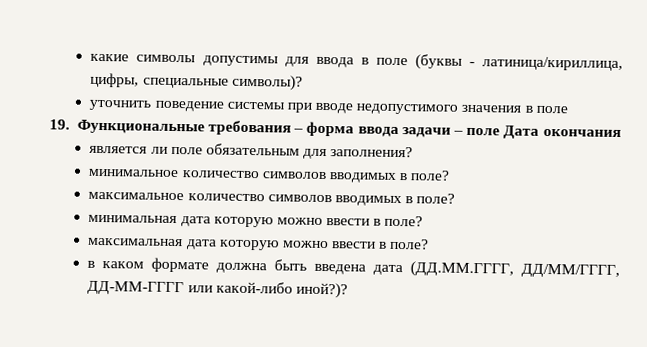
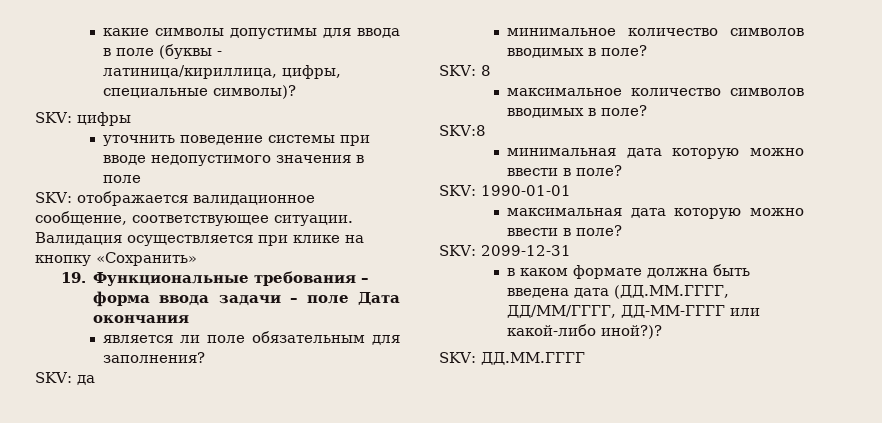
(303, 82) none -> [35,112,131,126] // SKV: цифры
(568, 109) none -> [35,191,315,206] [35,211,353,226] [35,232,364,246] [35,252,197,266] // SKV: отображается валидационное сообщение, соответствующее ситуации. Валидация осуществляется при клике на кнопку «Сохранить»
(414, 152) none -> [35,372,95,385] // SKV: да
(451, 175) none -> [439,65,491,76] // SKV: 8
(456, 198) none -> [439,125,486,136] // SKV:8
(424, 221) none -> [439,185,571,196] // SKV: 1990-01-01
(430, 244) none -> [439,245,571,256] // SKV: 2099-12-31
(348, 290) none -> [439,352,585,365] // SKV: ДД.ММ.ГГГГ

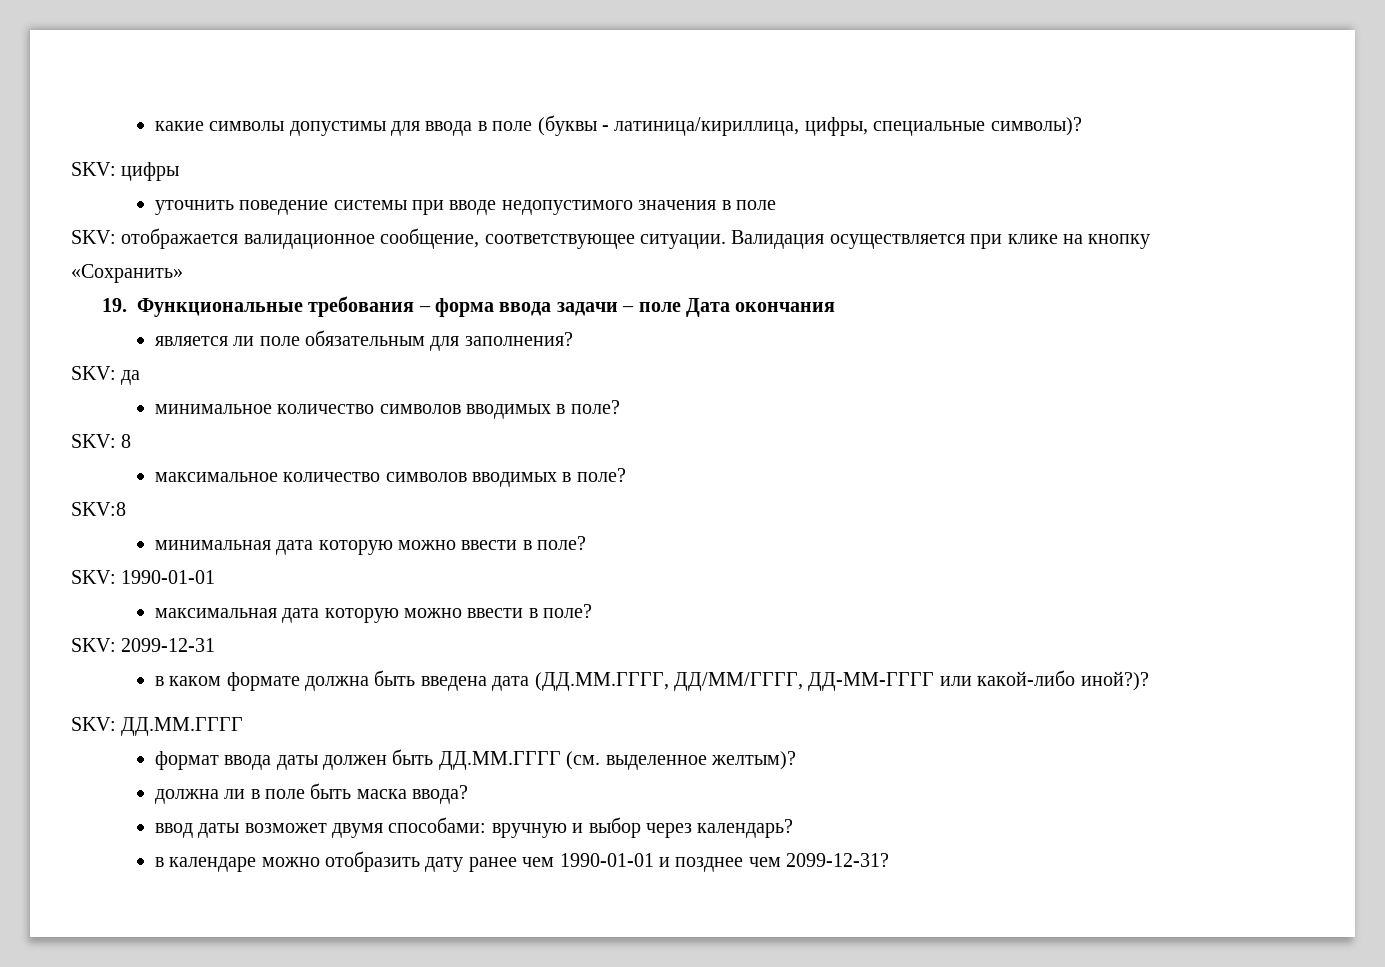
(585, 358) none -> [154,749,796,770] [154,783,469,804] [154,817,794,838] [154,851,890,872] // формат ввода даты должен быть ДД.ММ.ГГГГ (см. выделенное желтым)? // должна ли в поле быть маска ввода? // ввод даты возможет двумя способами: вручную и выбор через календарь? // в календаре можно отобразить дату ранее чем 1990-01-01 и позднее чем 2099-12-31?

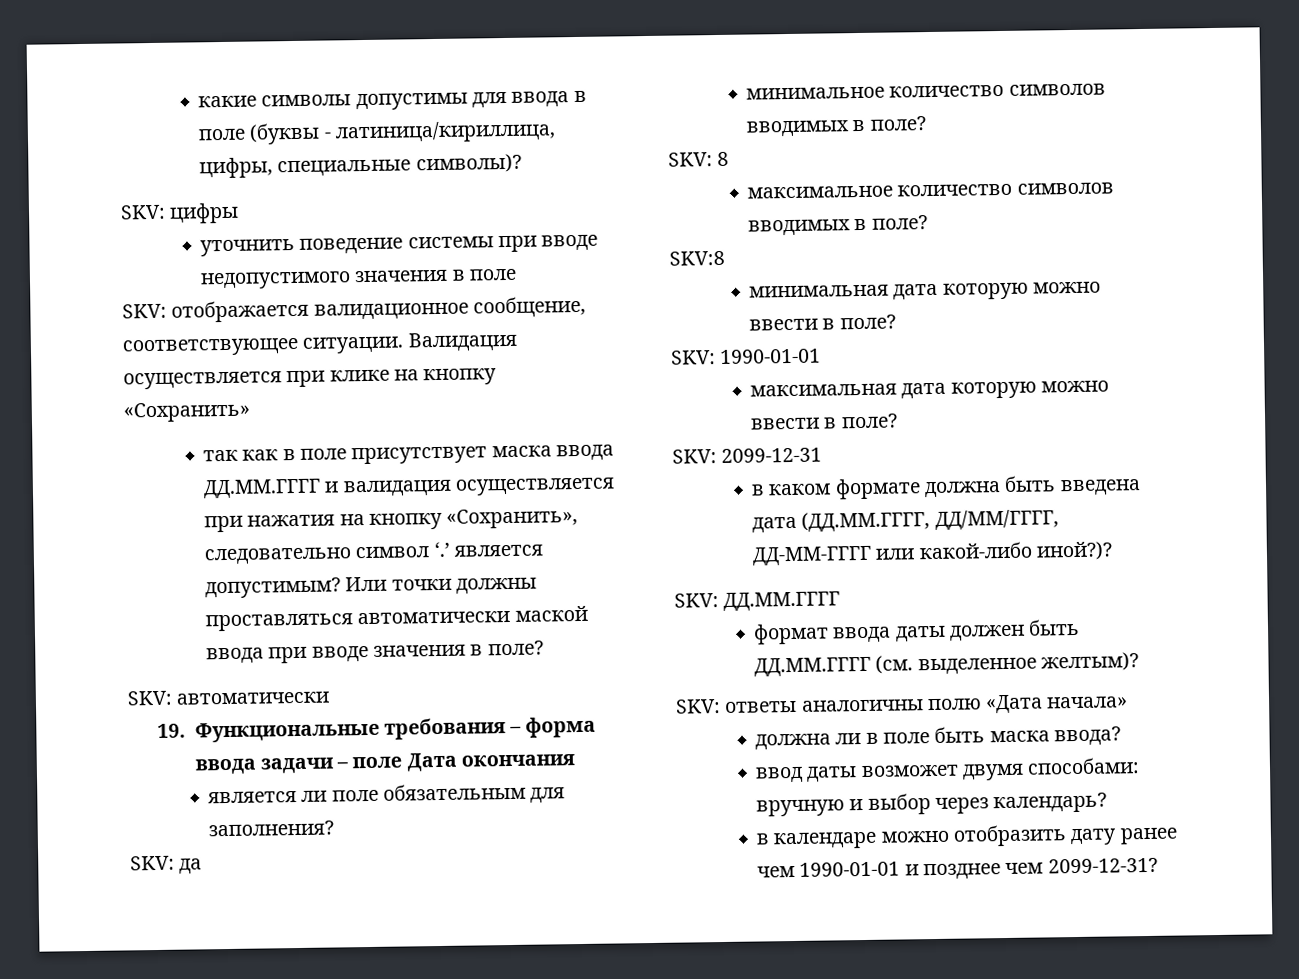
(183, 273) none -> [203,444,614,465] [203,477,616,499] [204,508,579,533] [204,541,544,565] [205,576,538,599] [205,605,588,632] [206,640,544,664] [127,690,330,706] // так как в поле присутствует маска ввода ДД.ММ.ГГГГ и валидация осуществляется при нажатия на кнопку «Сохранить», следовательно символ ‘.’ является допустимым? Или точки должны проставляться автоматически маской ввода при вводе значения в поле? // SKV: автоматически
(796, 760) none -> [675,694,1129,714] // SKV: ответы аналогичны полю «Дата начала»

